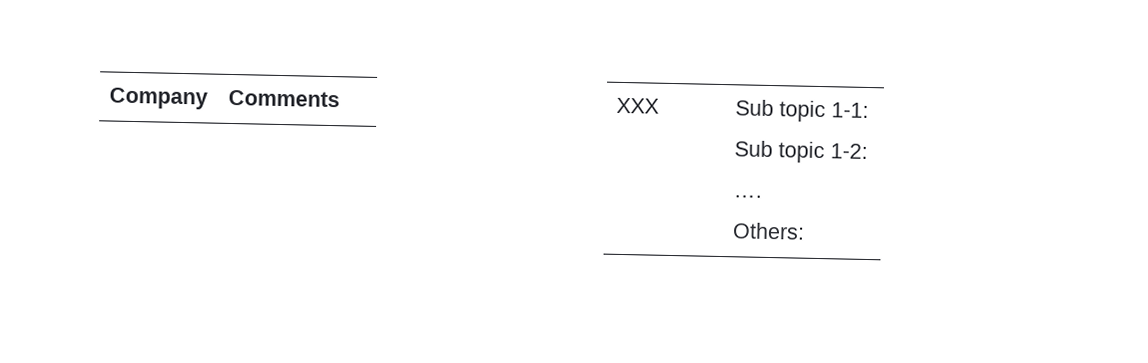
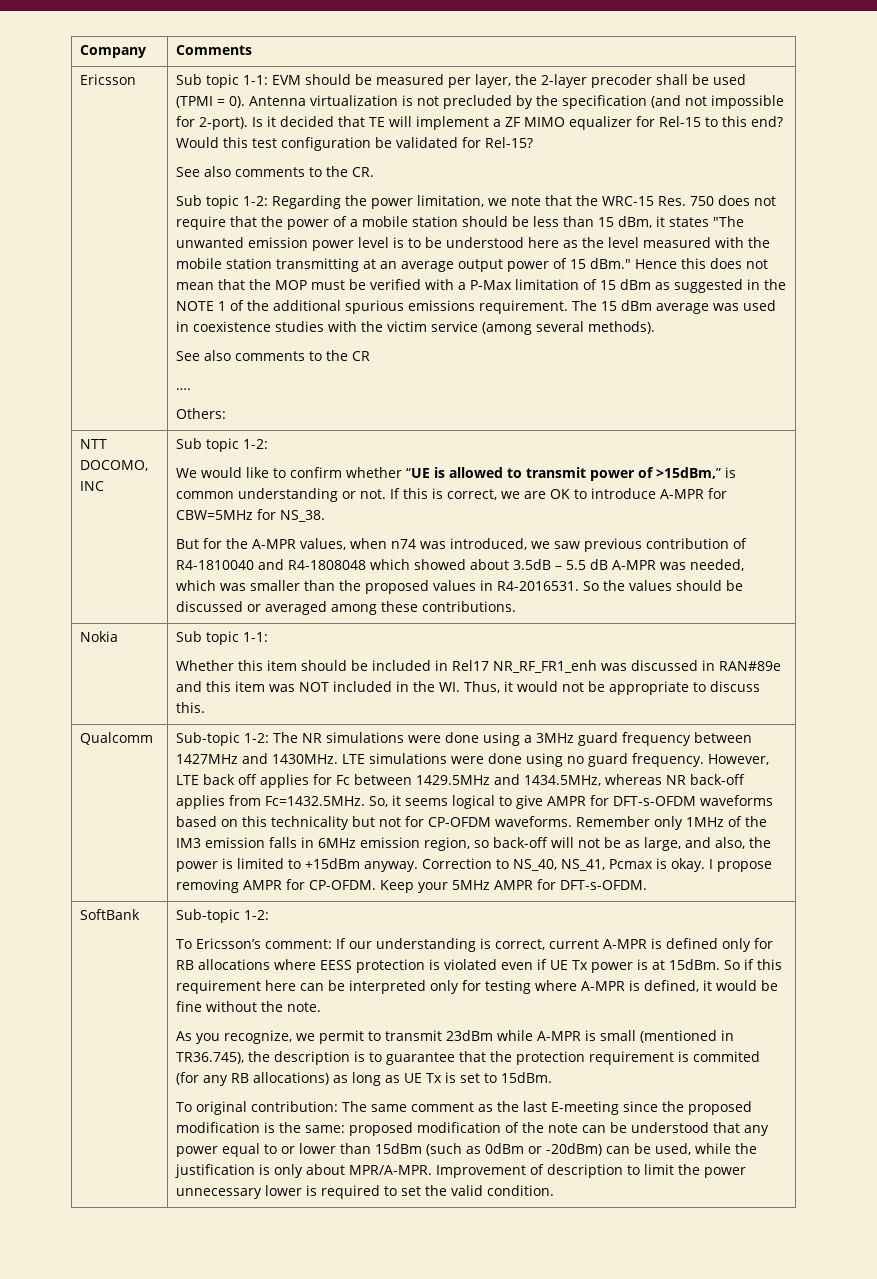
[616,97,660,114] [735,99,870,123] [734,140,869,164] [733,194,763,198] [732,222,806,240] XXX | Sub topic 1-1: // Sub topic 1-2: // …. // Others: -> [80,74,137,85] [176,74,747,88] [176,95,785,109] [176,116,784,130] [176,137,534,151] [176,166,375,177] [176,195,777,209] [176,216,745,230] [176,237,771,251] [176,258,769,272] [176,279,787,293] [176,300,777,314] [176,321,656,335] [176,350,371,361] [176,388,192,390] [176,408,227,419] [80,439,108,449] [80,460,149,471] [80,481,105,491] [176,438,269,452] [176,467,737,481] [176,488,728,502] [176,509,326,522] [176,538,748,552] [176,559,745,571] [176,580,744,594] [176,601,517,615] [80,631,119,642] [176,631,269,645] [176,660,782,673] [176,681,761,695] [176,702,206,713] [80,732,154,745] [176,732,753,746] [176,753,770,767] [176,774,746,788] [176,795,774,809] [176,816,768,830] [176,837,772,851] [176,858,773,872] [176,879,648,893] [80,909,141,920] [176,909,270,923] [176,938,774,952] [176,959,783,973] [176,980,779,994] [176,1001,322,1012] [176,1030,735,1044] [176,1051,761,1065] [176,1072,553,1086] [176,1101,753,1115] [176,1122,770,1136] [176,1143,758,1157] [175,1164,747,1178] [176,1185,555,1199] Ericsson | Sub topic 1-1: EVM should be measured per layer, the 2-layer precoder shall be used (TPMI = 0). Antenna virtualization is not precluded by the specification (and not impossible for 2-port). Is it decided that TE will implement a ZF MIMO equalizer for Rel-15 to this end? Would this test configuration be validated for Rel-15? // See also comments to the CR. // Sub topic 1-2: Regarding the power limitation, we note that the WRC-15 Res. 750 does not require that the power of a mobile station should be less than 15 dBm, it states "The unwanted emission power level is to be understood here as the level measured with the mobile station transmitting at an average output power of 15 dBm." Hence this does not mean that the MOP must be verified with a P-Max limitation of 15 dBm as suggested in the NOTE 1 of the additional spurious emissions requirement. The 15 dBm average was used in coexistence studies with the victim service (among several methods). // See also comments to the CR // …. // Others: // NTT DOCOMO, INC | Sub topic 1-2: // We would like to confirm whether “UE is allowed to transmit power of >15dBm,” is common understanding or not. If this is correct, we are OK to introduce A-MPR for CBW=5MHz for NS_38. // But for the A-MPR values, when n74 was introduced, we saw previous contribution of R4-1810040 and R4-1808048 which showed about 3.5dB – 5.5 dB A-MPR was needed, which was smaller than the proposed values in R4-2016531. So the values should be discussed or averaged among these contributions. // Nokia | Sub topic 1-1: // Whether this item should be included in Rel17 NR_RF_FR1_enh was discussed in RAN#89e and this item was NOT included in the WI. Thus, it would not be appropriate to discuss this. // Qualcomm | Sub-topic 1-2: The NR simulations were done using a 3MHz guard frequency between 1427MHz and 1430MHz. LTE simulations were done using no guard frequency. However, LTE back off applies for Fc between 1429.5MHz and 1434.5MHz, whereas NR back-off applies from Fc=1432.5MHz. So, it seems logical to give AMPR for DFT-s-OFDM waveforms based on this technicality but not for CP-OFDM waveforms. Remember only 1MHz of the IM3 emission falls in 6MHz emission region, so back-off will not be as large, and also, the power is limited to +15dBm anyway. Correction to NS_40, NS_41, Pcmax is okay. I propose removing AMPR for CP-OFDM. Keep your 5MHz AMPR for DFT-s-OFDM. // SoftBank | Sub-topic 1-2: // To Ericsson’s comment: If our understanding is correct, current A-MPR is defined only for RB allocations where EESS protection is violated even if UE Tx power is at 15dBm. So if this requirement here can be interpreted only for testing where A-MPR is defined, it would be fine without the note. // As you recognize, we permit to transmit 23dBm while A-MPR is small (mentioned in TR36.745), the description is to guarantee that the protection requirement is commited (for any RB allocations) as long as UE Tx is set to 15dBm. // To original contribution: The same comment as the last E-meeting since the proposed modification is the same: proposed modification of the note can be understood that any power equal to or lower than 15dBm (such as 0dBm or -20dBm) can be used, while the justification is only about MPR/A-MPR. Improvement of description to limit the power unnecessary lower is required to set the valid condition.

